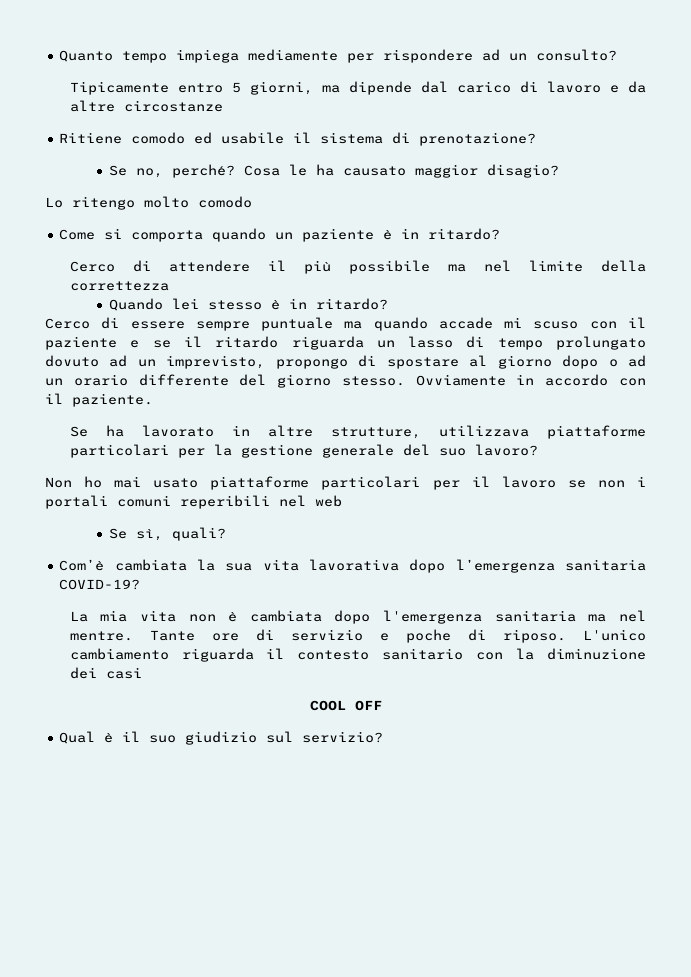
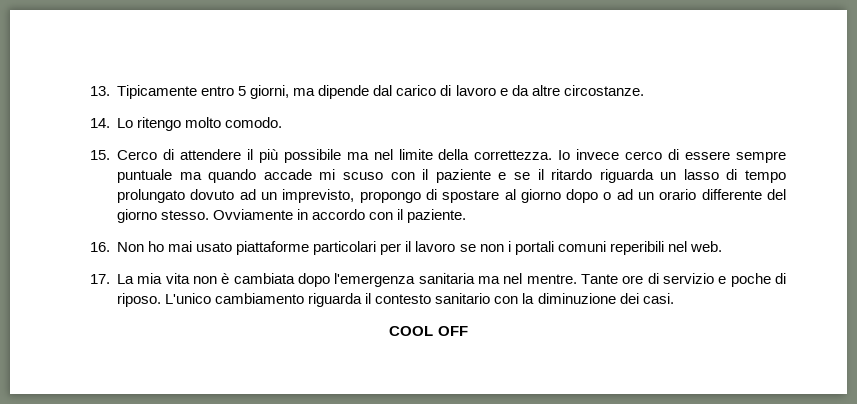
[59,49,618,63] Quanto tempo impiega mediamente per rispondere ad un consulto? // -> [89,86,110,96] 13.
[123,100,223,112] [59,132,537,146] [108,164,559,178] [45,196,252,210] [59,228,501,242] circostanze // Ritiene comodo ed usabile il sistema di prenotazione? // Se no, perché? Cosa le ha causato maggior disagio? // Lo ritengo molto comodo // Come si comporta quando un paziente è in ritardo? // -> [563,85,644,96] [89,117,283,131] [89,150,110,160] circostanze. // 14. Lo ritengo molto comodo. // 15.
[69,281,169,291] [108,298,388,311] [45,318,90,329] correttezza // Quando lei stesso è in ritardo? // Cerco -> [474,149,663,160] correttezza. Io invece cerco
[69,425,646,439] [69,444,538,458] Se ha lavorato in altre strutture, utilizzava piattaforme particolari per la gestione generale del suo lavoro? // -> [89,242,110,252] 16.
[315,495,342,507] [108,527,226,541] [59,559,646,573] [59,579,141,590] web // Se sì, quali? // Com’è cambiata la sua vita lavorativa dopo l’emergenza sanitaria COVID-19? // -> [689,241,722,252] [89,274,110,284] web. // 17.
[105,667,142,679] casi -> [642,293,674,304] casi.
[59,731,384,745] // Qual è il suo giudizio sul servizio? -> (468, 331) none

